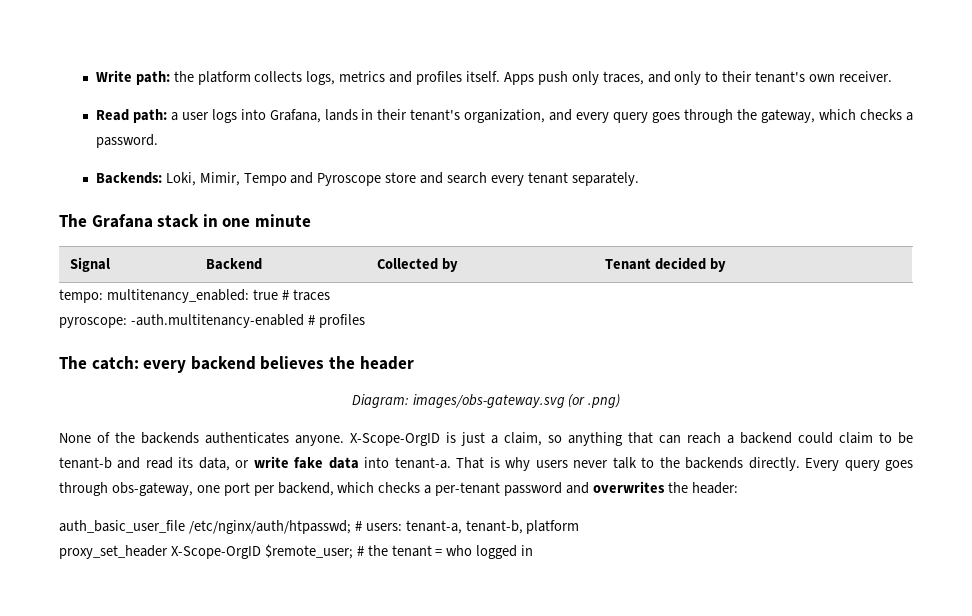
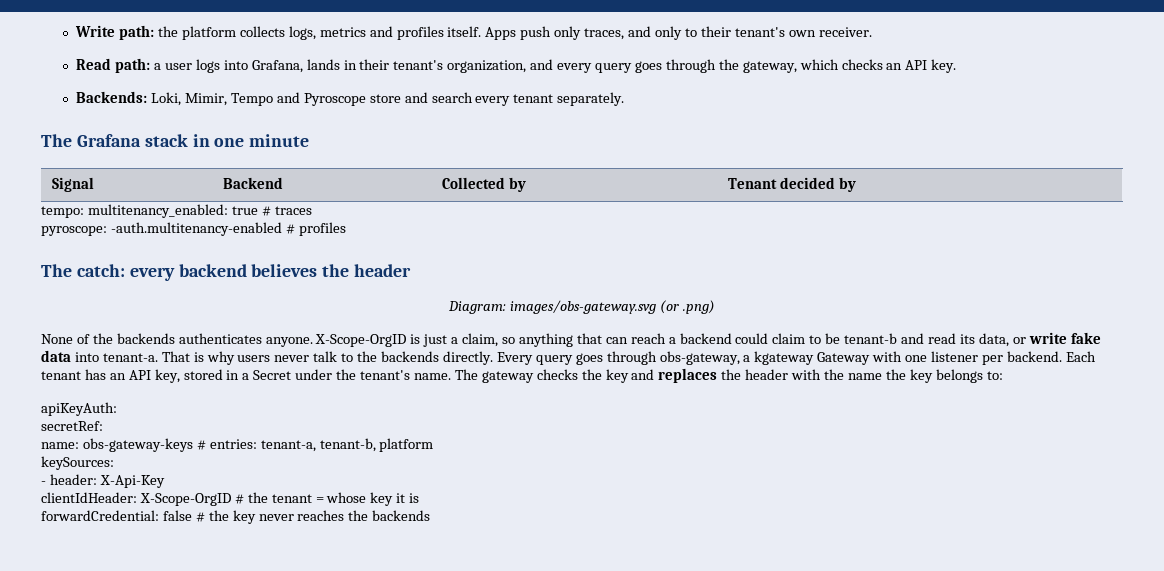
[906,112,914,121] [95,134,158,148] a password. -> [886,59,957,73] an API key.
[196,481,738,496] [59,520,580,534] [59,544,534,559] one port per backend, which checks a per-tenant password and overwrites the header: // auth_basic_user_file /etc/nginx/auth/htpasswd; # users: tenant-a, tenant-b, platform // proxy_set_header X-Scope-OrgID $remote_user; # the tenant = who logged in -> [743,351,1096,365] [41,368,1003,383] [41,402,117,416] [41,421,103,431] [41,438,434,452] [41,456,114,470] [41,474,165,488] [41,492,420,506] [41,510,431,524] a kgateway Gateway with one listener per backend. Each tenant has an API key, stored in a Secret under the tenant's name. The gateway checks the key and replaces the header with the name the key belongs to: // apiKeyAuth: // secretRef: // name: obs-gateway-keys # entries: tenant-a, tenant-b, platform // keySources: // - header: X-Api-Key // clientIdHeader: X-Scope-OrgID # the tenant = whose key it is // forwardCredential: false # the key never reaches the backends

